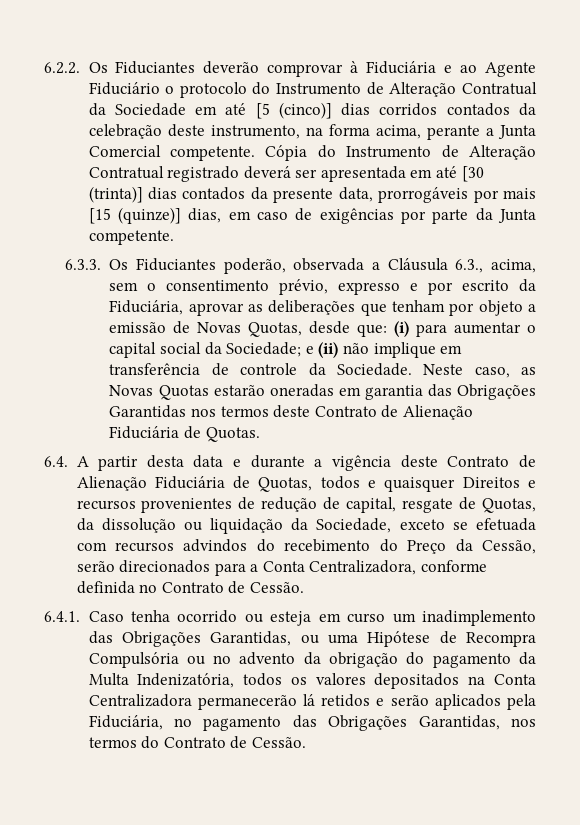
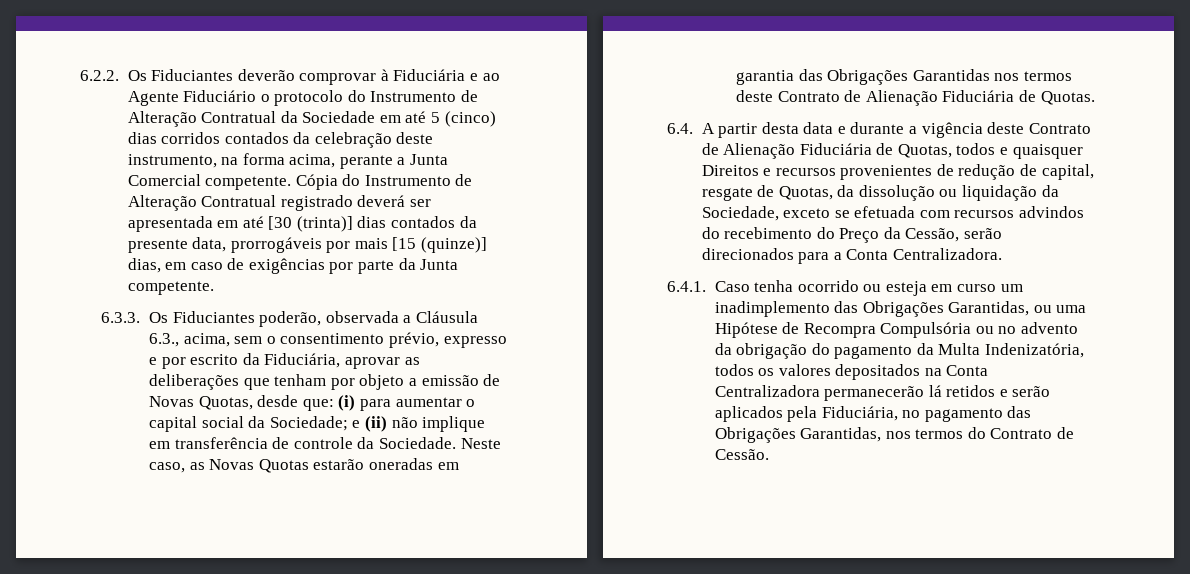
[255,102,332,119] [5 (cinco)] -> [431,111,496,127] 5 (cinco)
[309,560,488,575] [76,581,304,594] Centralizadora, conforme definida no Contrato de Cessão. -> [892,248,1002,260] Centralizadora.

